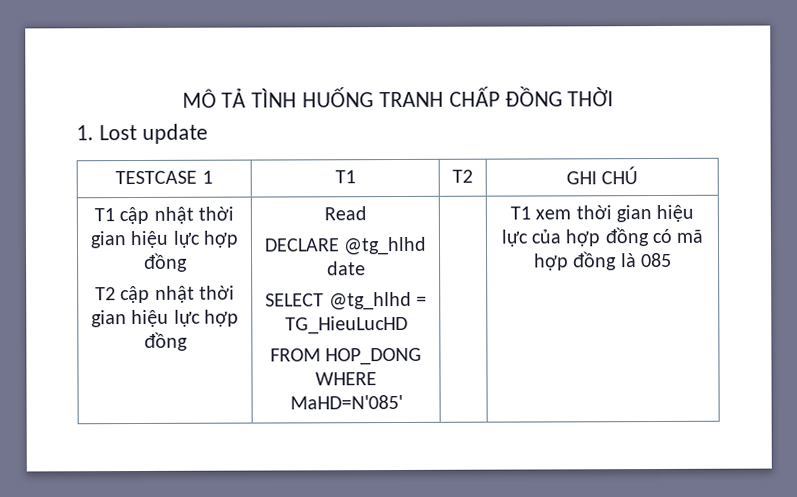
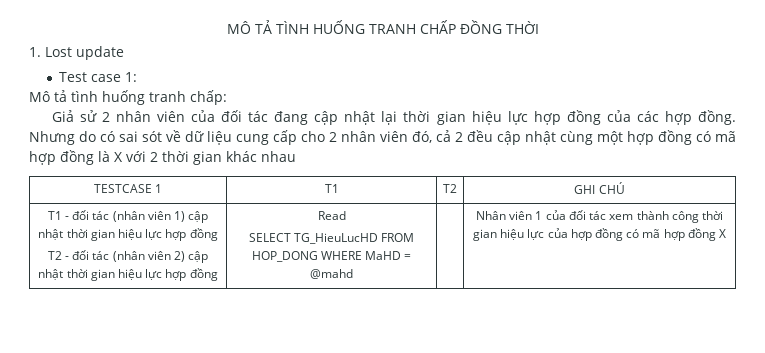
(208, 133) none -> [59,72,138,82] [29,90,227,105] [51,110,736,125] [29,130,736,145] [29,150,296,165] // Test case 1: // Mô tả tình huống tranh chấp: // Giả sử 2 nhân viên của đối tác đang cập nhật lại thời gian hiệu lực hợp đồng của các hợp đồng. Nhưng do có sai sót về dữ liệu cung cấp cho 2 nhân viên đó, cả 2 đều cập nhật cùng một hợp đồng có mã hợp đồng là X với 2 thời gian khác nhau
(116, 215) none -> [64,210,186,222] - đối tác (nhân viên 1)
(117, 294) none -> [64,250,186,262] - đối tác (nhân viên 2)
[263,236,428,256] [326,261,366,276] // DECLARE @tg_hlhd date -> (346, 215) none
[328,291,427,311] @tg_hlhd = -> (291, 237) none
(408, 325) // -> (378, 238) none
[289,394,403,410] [509,206,572,220] MaHD=N'085' | | T1 xem -> [365,251,412,260] [310,269,353,279] [475,210,699,223] MaHD = @mahd | | Nhân viên 1 của đối tác xem thành công
[620,252,672,268] là 085 -> [719,229,727,238] X

